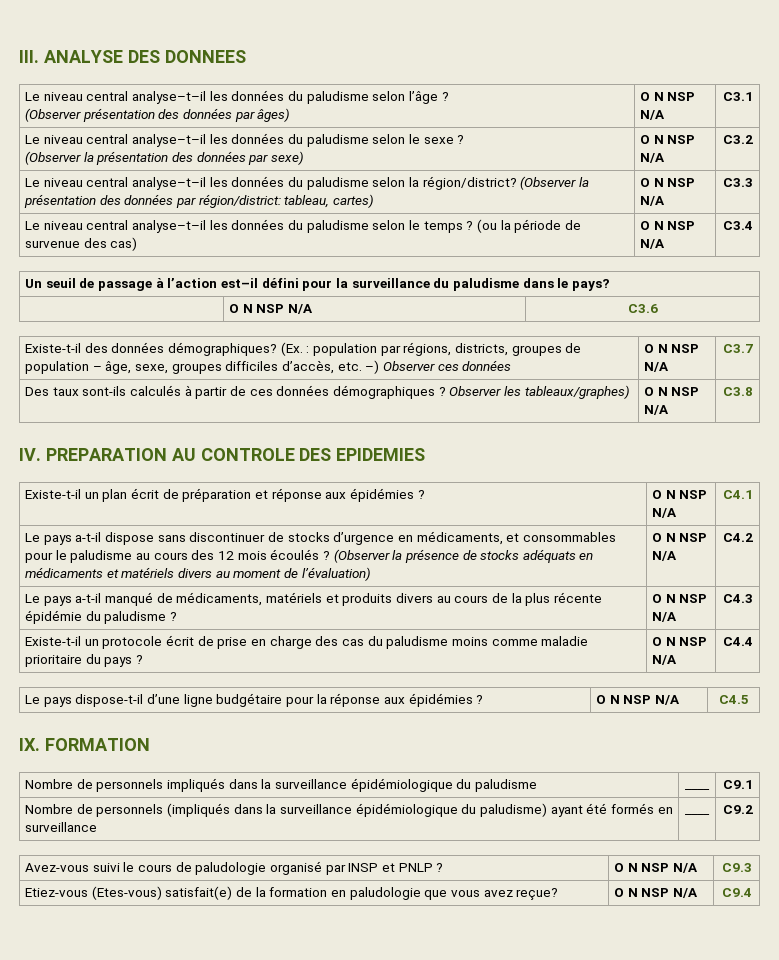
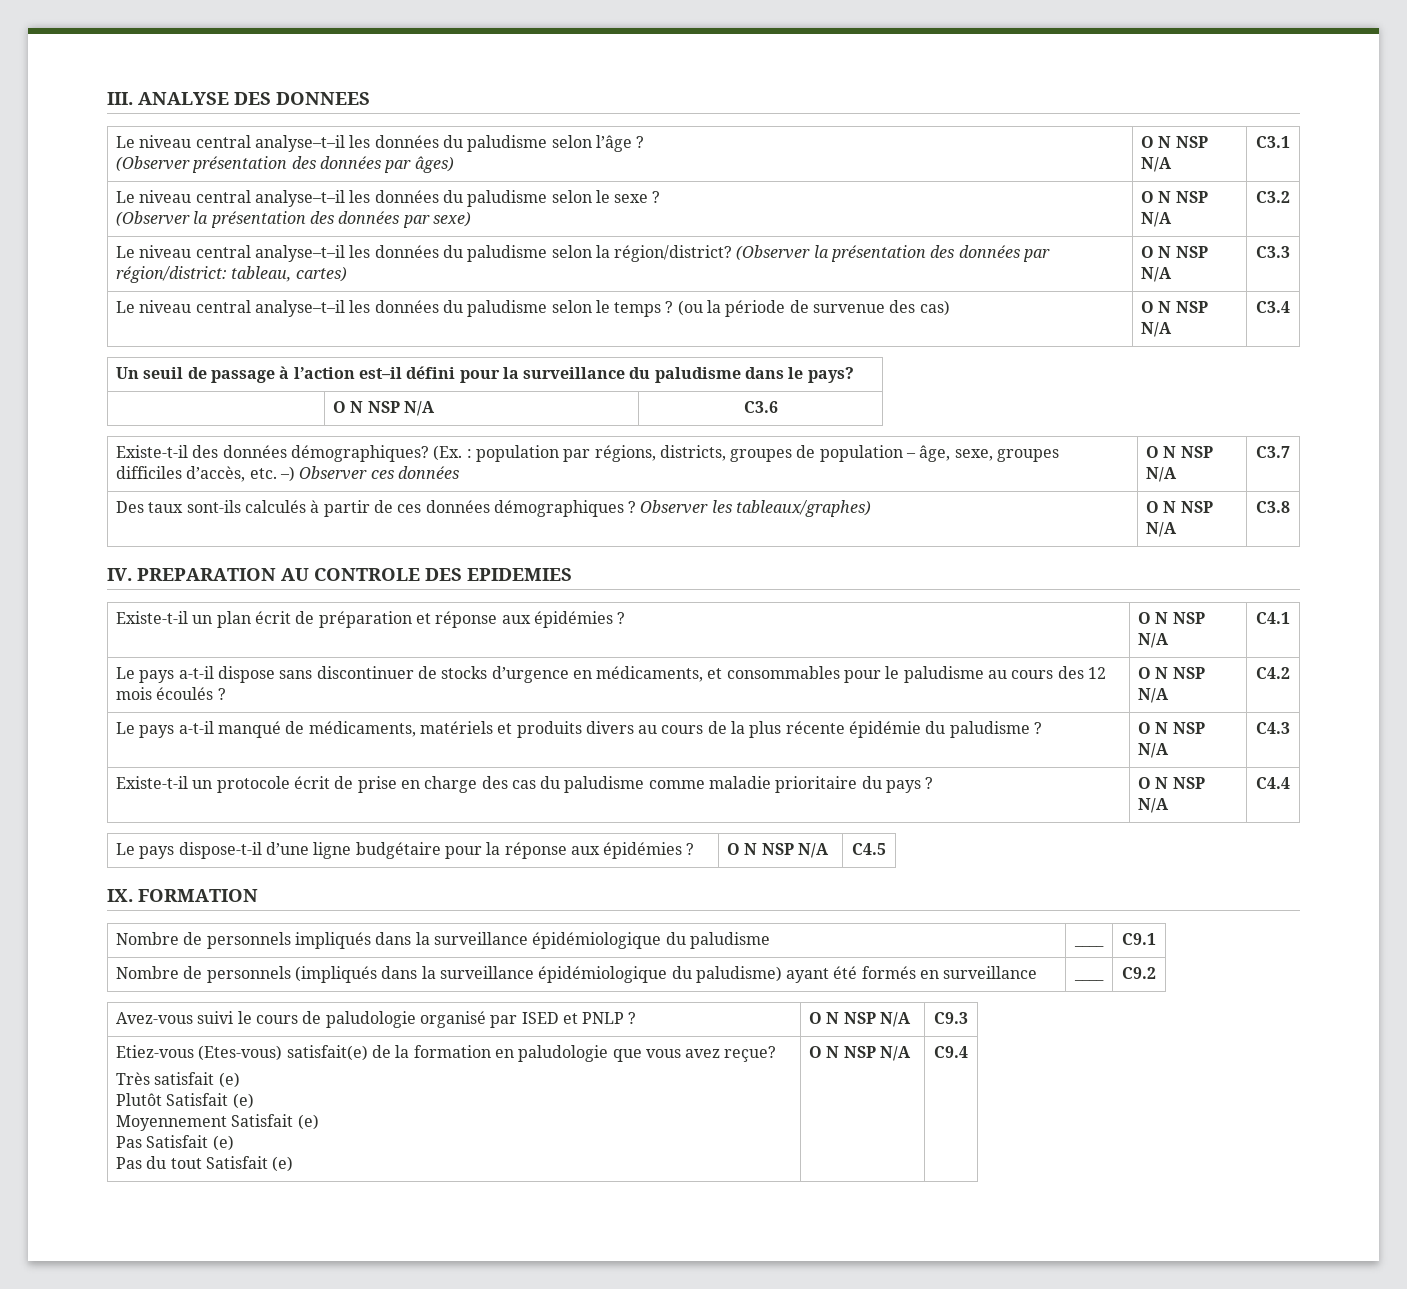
[333,549,594,563] [25,567,371,581] (Observer la présence de stocks adéquats en médicaments et matériels divers au moment de l’évaluation) -> (226, 694) none
[451,637,488,646] moins -> (645, 784) none
[348,863,379,872] INSP -> [521,1012,559,1024] ISED
(559, 894) none -> [115,1072,240,1088] [115,1093,254,1109] [115,1114,319,1131] [115,1135,234,1151] [115,1156,294,1172] // Très satisfait (e) // Plutôt Satisfait (e) // Moyennement Satisfait (e) // Pas Satisfait (e) // Pas du tout Satisfait (e)

